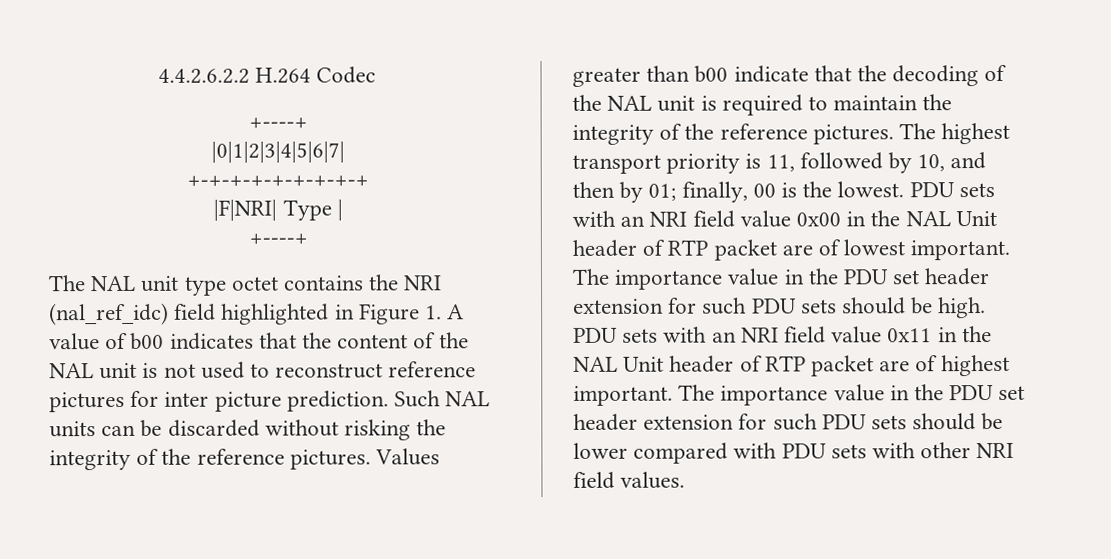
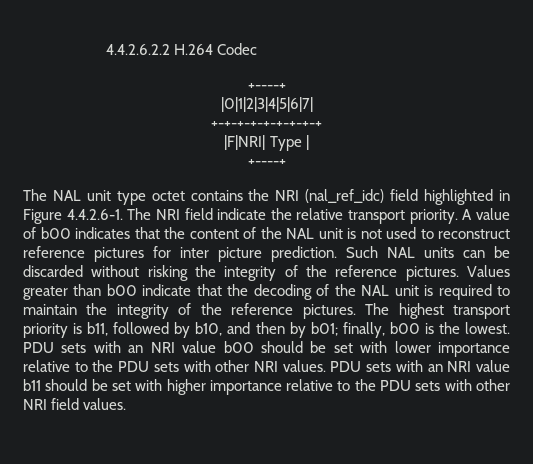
[425,305,443,320] 1. -> [66,208,458,224] 4.4.2.6-1. The NRI field indicate the relative transport priority.
[766,154,795,172] 11, -> [87,322,109,336] b11,
[917,154,946,172] 10, -> [195,322,223,336] b10,
[648,181,776,203] 01; finally, 00 -> [310,322,420,338] b01; finally, b00
[692,210,997,228] [572,239,1011,261] [572,268,991,290] [573,297,987,319] [573,326,992,344] [573,354,1010,377] [573,384,1026,406] [573,412,1004,431] [573,442,778,464] field value 0x00 in the NAL Unit header of RTP packet are of lowest important. The importance value in the PDU set header extension for such PDU sets should be high. PDU sets with an NRI field value 0x11 in the NAL Unit header of RTP packet are of highest important. The importance value in the PDU set header extension for such PDU sets should be lower compared with -> [182,341,511,357] [23,360,511,372] [23,379,376,395] value b00 should be set with lower importance relative to the PDU sets with other NRI values. PDU sets with an NRI value b11 should be set with higher importance relative to the

